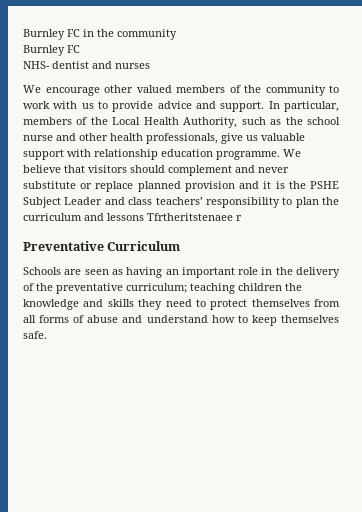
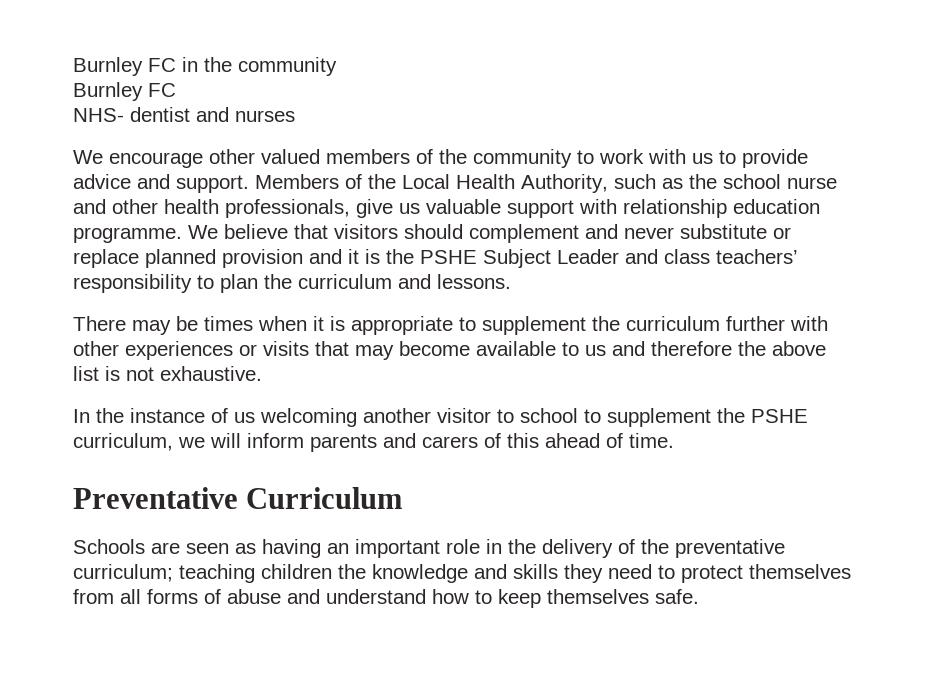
[268,101,339,112] [23,117,72,125] In particular, members -> [255,174,339,189] Members
[107,213,242,221] lessons Tfrtheritstenaee r -> [437,274,511,289] [73,316,828,335] [73,341,826,360] [73,366,262,381] [73,408,808,427] [73,433,674,452] lessons. // There may be times when it is appropriate to supplement the curriculum further with other experiences or visits that may become available to us and therefore the above list is not exhaustive. // In the instance of us welcoming another visitor to school to supplement the PSHE curriculum, we will inform parents and carers of this ahead of time.

